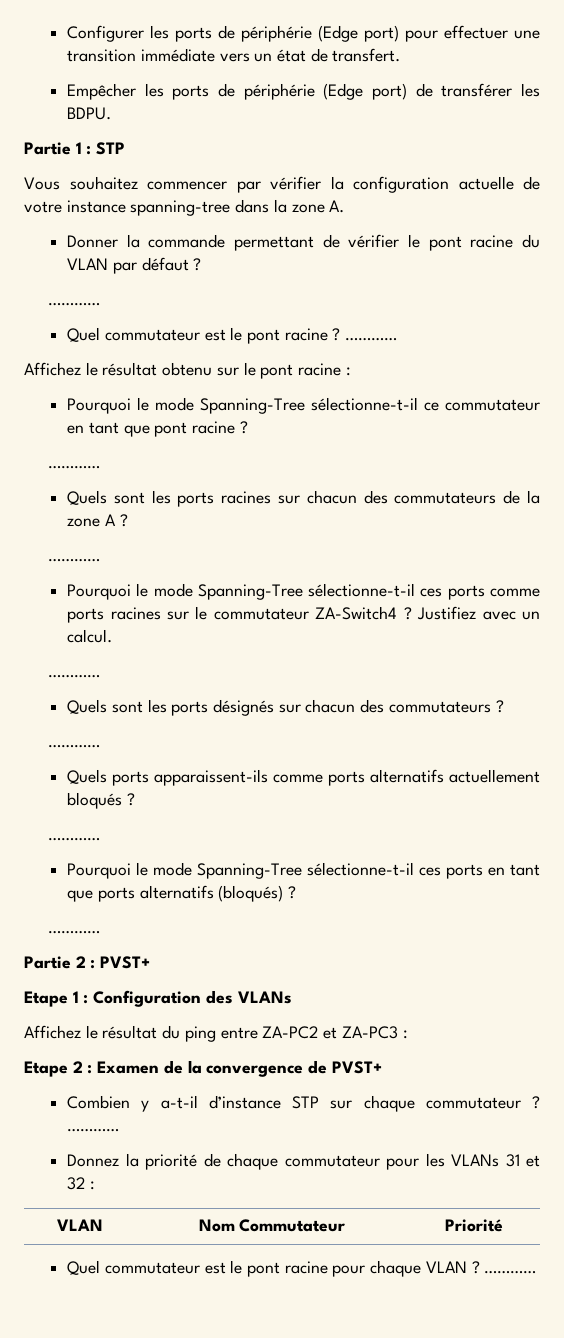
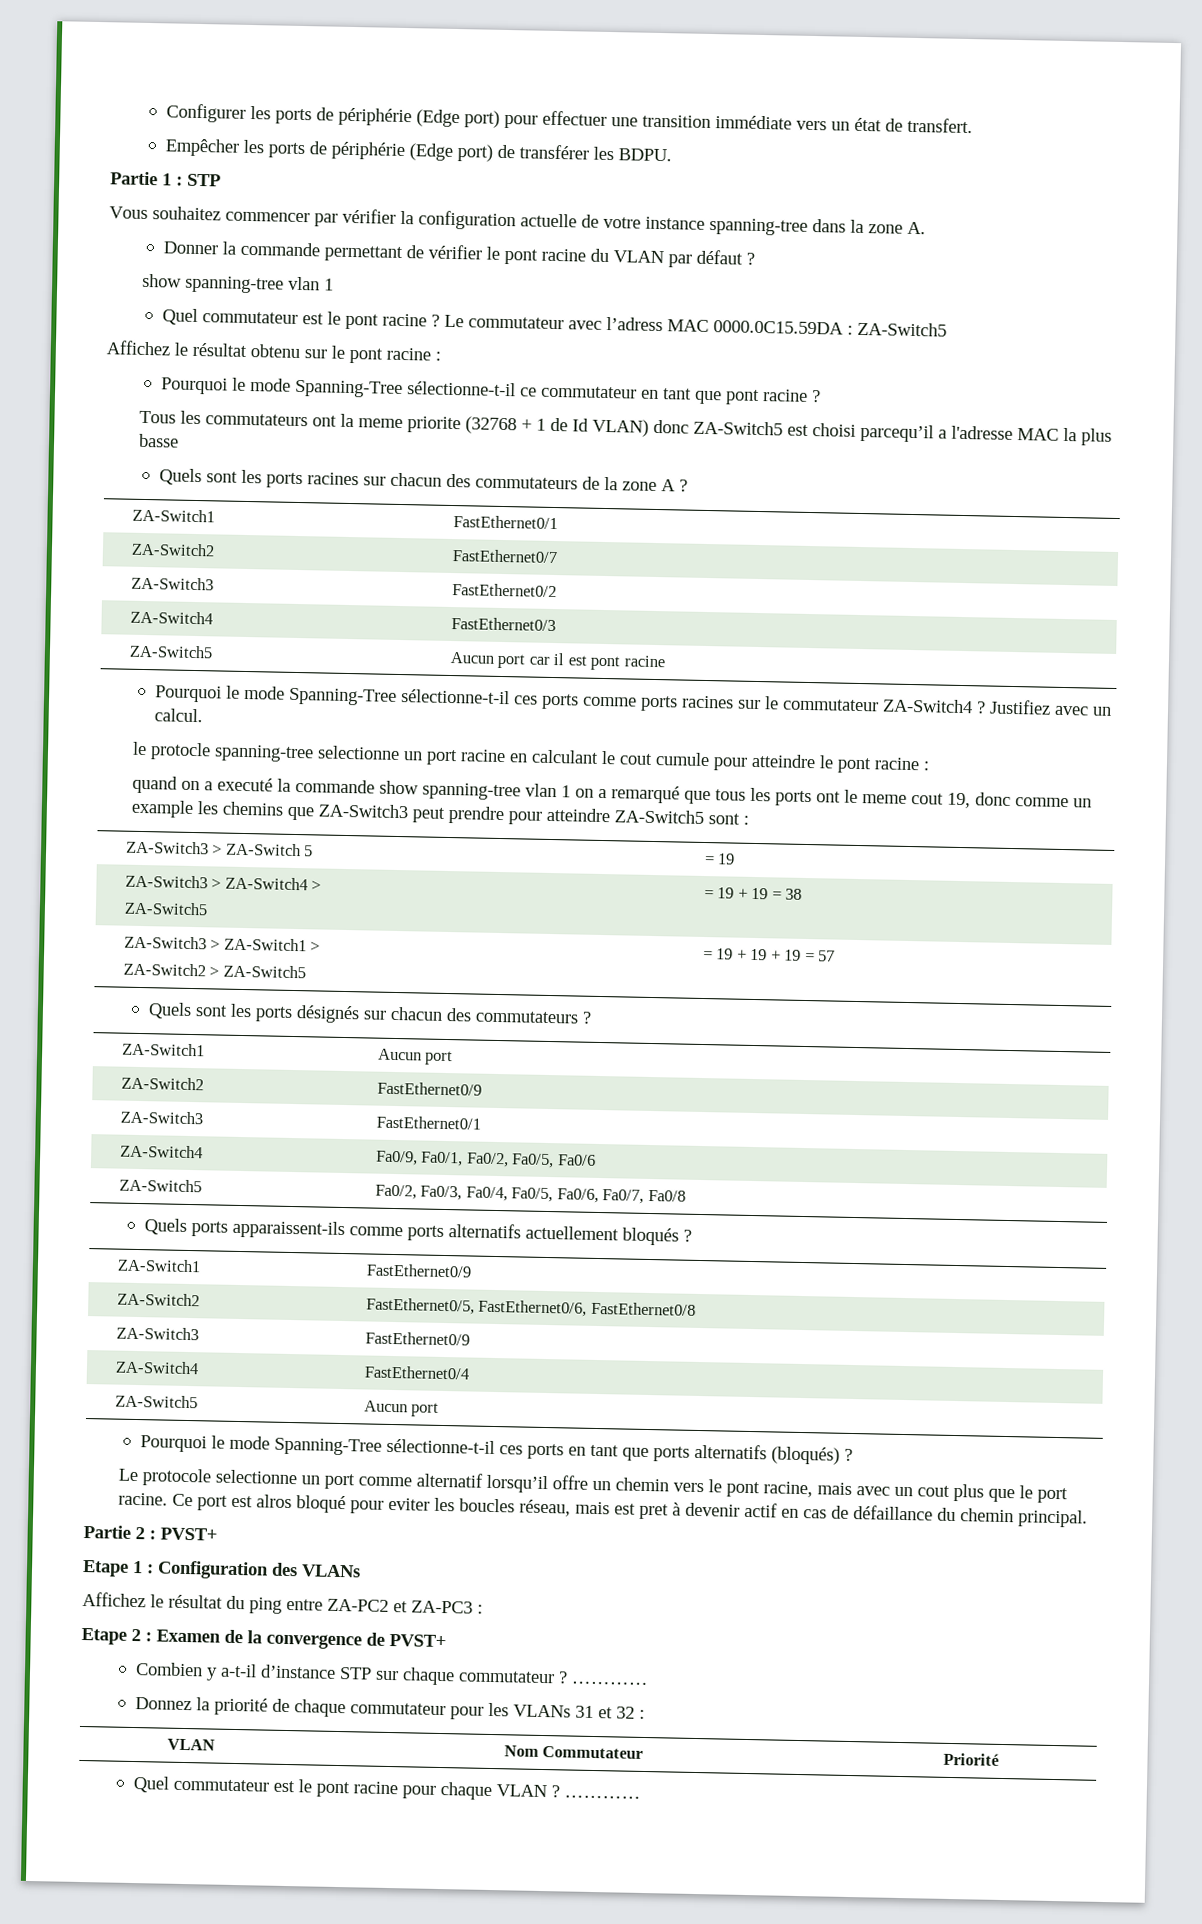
[47,302,100,306] ………… -> [142,273,335,294] show spanning-tree vlan 1
[345,337,398,341] ………… -> [443,314,947,337] Le commutateur avec l’adress MAC 0000.0C15.59DA : ZA-Switch5
[47,465,100,469] ………… -> [139,410,1113,446] [138,433,180,448] Tous les commutateurs ont la meme priorite (32768 + 1 de Id VLAN) donc ZA-Switch5 est choisi parcequ’il a l'adresse MAC la plus basse
[47,558,100,562] // ………… -> [131,508,215,523] [452,515,558,530] [130,542,215,557] [451,549,558,564] [130,576,214,591] [451,583,557,598] [129,610,213,625] [450,616,556,632] [128,644,213,659] [449,651,665,671] // ZA-Switch1 | FastEthernet0/1 // ZA-Switch2 | FastEthernet0/7 // ZA-Switch3 | FastEthernet0/2 // ZA-Switch4 | FastEthernet0/3 // ZA-Switch5 | Aucun port car il est pont racine
[47,674,100,678] ………… -> [132,741,930,774] [132,775,1093,809] [131,799,750,825] [125,840,314,857] [703,853,736,865] [124,874,322,891] [123,901,208,916] [703,887,803,900] [123,935,321,952] [122,962,306,979] [702,948,836,962] le protocle spanning-tree selectionne un port racine en calculant le cout cumule pour atteindre le pont racine : // quand on a executé la commande show spanning-tree vlan 1 on a remarqué que tous les ports ont le meme cout 19, donc comme un example les chemins que ZA-Switch3 peut prendre pour atteindre ZA-Switch5 sont : // ZA-Switch3 > ZA-Switch 5 | = 19 // ZA-Switch3 > ZA-Switch4 > // ZA-Switch5 | = 19 + 19 = 38 // ZA-Switch3 > ZA-Switch1 > // ZA-Switch2 > ZA-Switch5 | = 19 + 19 + 19 = 57
[47,744,100,748] // ………… -> [121,1042,205,1057] [377,1048,454,1066] [120,1076,204,1091] [376,1081,482,1096] [119,1110,203,1125] [375,1115,481,1130] [119,1144,203,1159] [374,1150,596,1169] [118,1178,202,1193] [374,1184,686,1204] // ZA-Switch1 | Aucun port // ZA-Switch2 | FastEthernet0/9 // ZA-Switch3 | FastEthernet0/1 // ZA-Switch4 | Fa0/9, Fa0/1, Fa0/2, Fa0/5, Fa0/6 // ZA-Switch5 | Fa0/2, Fa0/3, Fa0/4, Fa0/5, Fa0/6, Fa0/7, Fa0/8
[47,837,100,841] // ………… -> [116,1258,201,1273] [365,1263,472,1278] [116,1292,200,1307] [365,1297,696,1317] [115,1326,199,1341] [364,1331,470,1346] [114,1360,199,1375] [363,1365,470,1380] [114,1394,198,1409] [363,1400,440,1417] // ZA-Switch1 | FastEthernet0/9 // ZA-Switch2 | FastEthernet0/5, FastEthernet0/6, FastEthernet0/8 // ZA-Switch3 | FastEthernet0/9 // ZA-Switch4 | FastEthernet0/4 // ZA-Switch5 | Aucun port
[47,930,100,934] ………… -> [118,1468,1069,1504] [118,1492,1089,1528] Le protocole selectionne un port comme alternatif lorsqu’il offre un chemin vers le pont racine, mais avec un cout plus que le port racine. Ce port est alros bloqué pour eviter les boucles réseau, mais est pret à devenir actif en cas de défaillance du chemin principal.

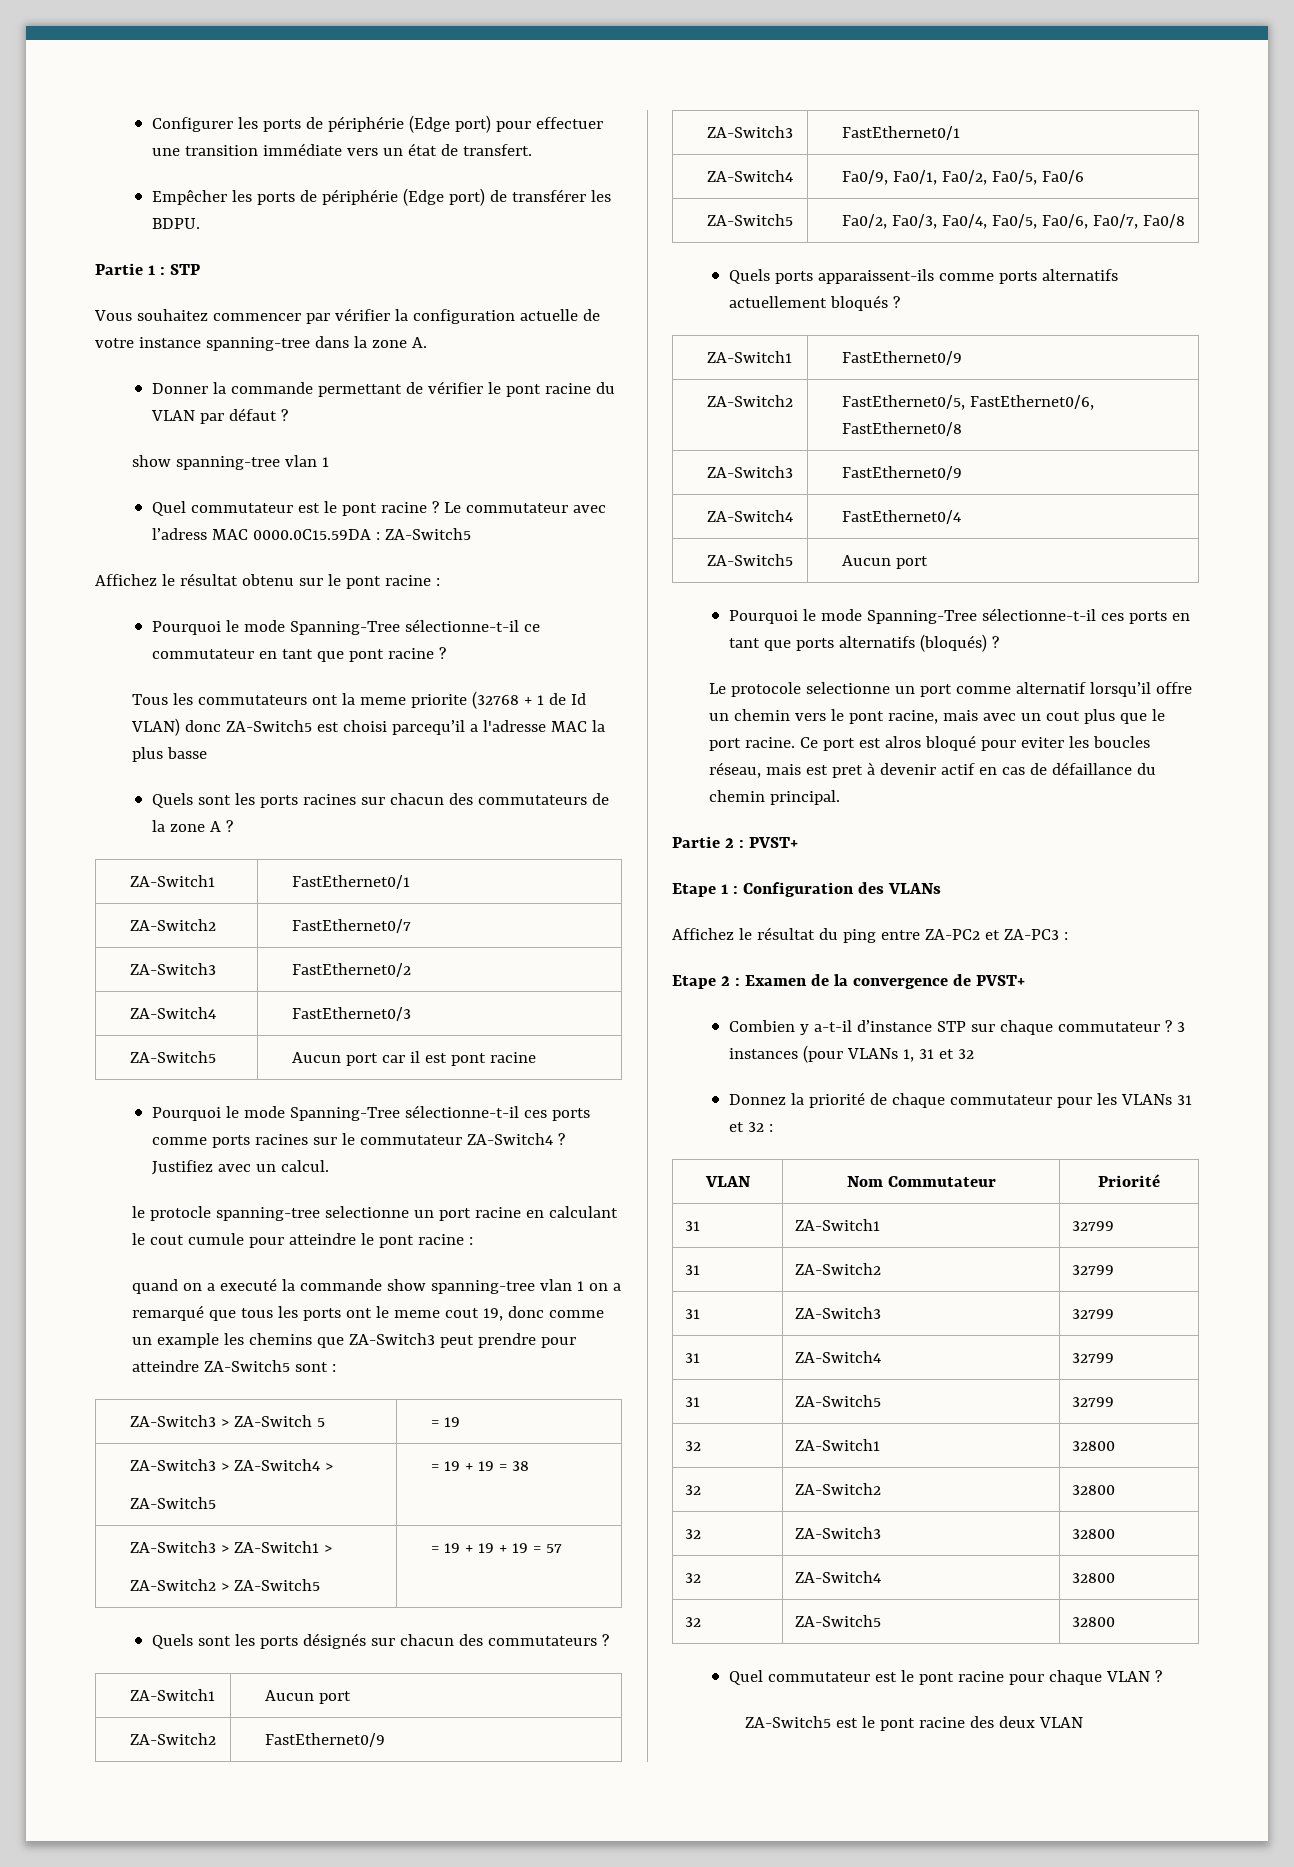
[570,1680,648,1686] ………… -> [1176,1022,1185,1032] [729,1045,974,1063] 3 instances (pour VLANs 1, 31 et 32
(999, 1759) none -> [685,1221,701,1231] [795,1219,881,1231] [1072,1221,1115,1231] [685,1265,701,1275] [795,1263,882,1275] [1072,1265,1115,1275] [685,1309,701,1319] [795,1307,882,1319] [1072,1309,1115,1319] [685,1353,701,1363] [795,1351,882,1363] [1072,1353,1115,1363] [685,1397,701,1407] [795,1395,882,1407] [1072,1397,1115,1407] [685,1441,702,1451] [795,1439,881,1451] [1072,1441,1116,1451] [685,1485,702,1495] [795,1483,882,1495] [1072,1485,1116,1495] [685,1529,702,1539] [795,1527,882,1539] [1072,1529,1116,1539] [685,1573,702,1583] [795,1571,882,1583] [1072,1573,1116,1583] [685,1617,702,1627] [795,1615,882,1627] [1072,1617,1116,1627] // 31 | ZA-Switch1 | 32799 // 31 | ZA-Switch2 | 32799 // 31 | ZA-Switch3 | 32799 // 31 | ZA-Switch4 | 32799 // 31 | ZA-Switch5 | 32799 // 32 | ZA-Switch1 | 32800 // 32 | ZA-Switch2 | 32800 // 32 | ZA-Switch3 | 32800 // 32 | ZA-Switch4 | 32800 // 32 | ZA-Switch5 | 32800
[563,1794,641,1799] ………… -> [745,1716,1084,1731] // ZA-Switch5 est le pont racine des deux VLAN

